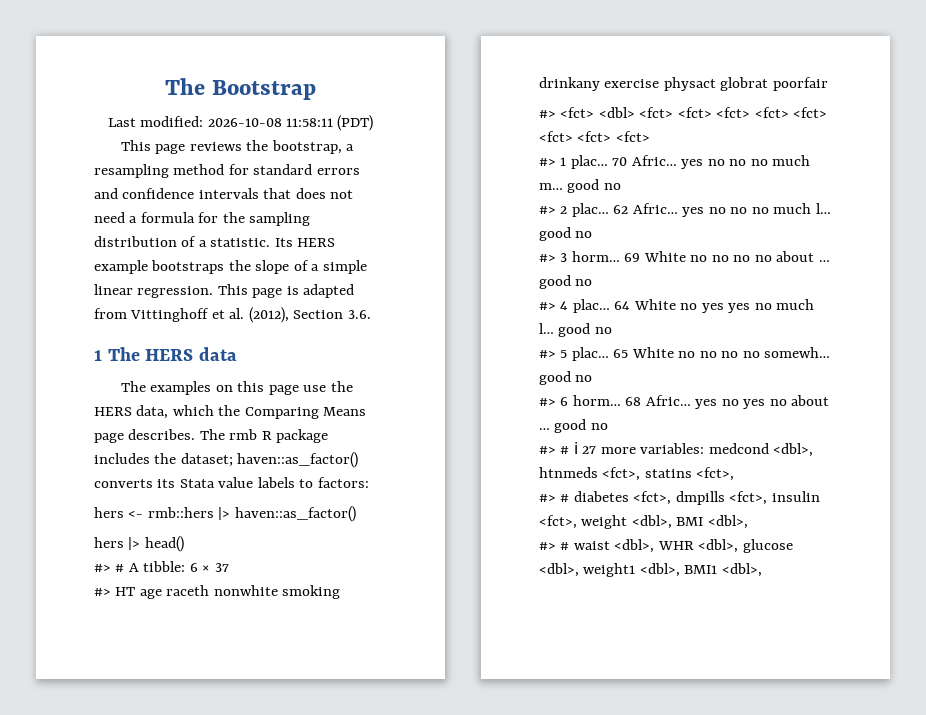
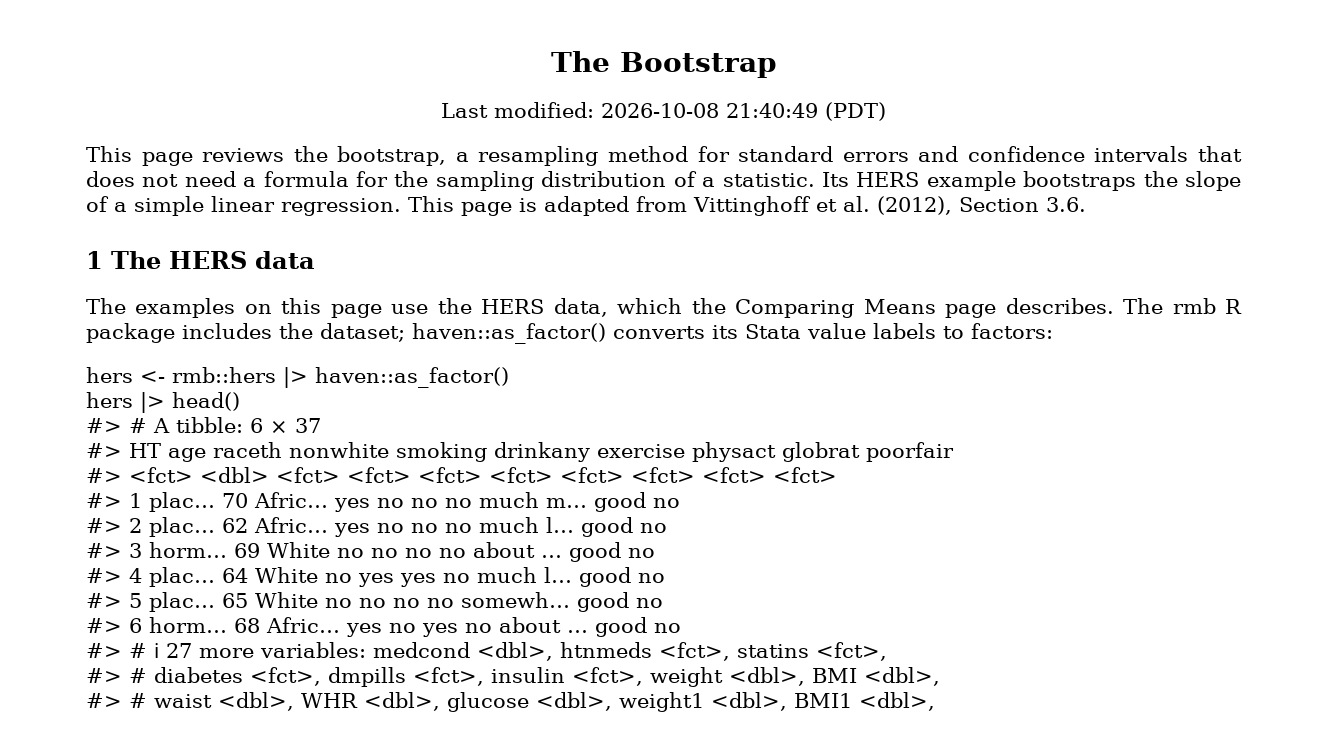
[285,118,333,127] 11:58:11 -> [726,103,818,118] 21:40:49

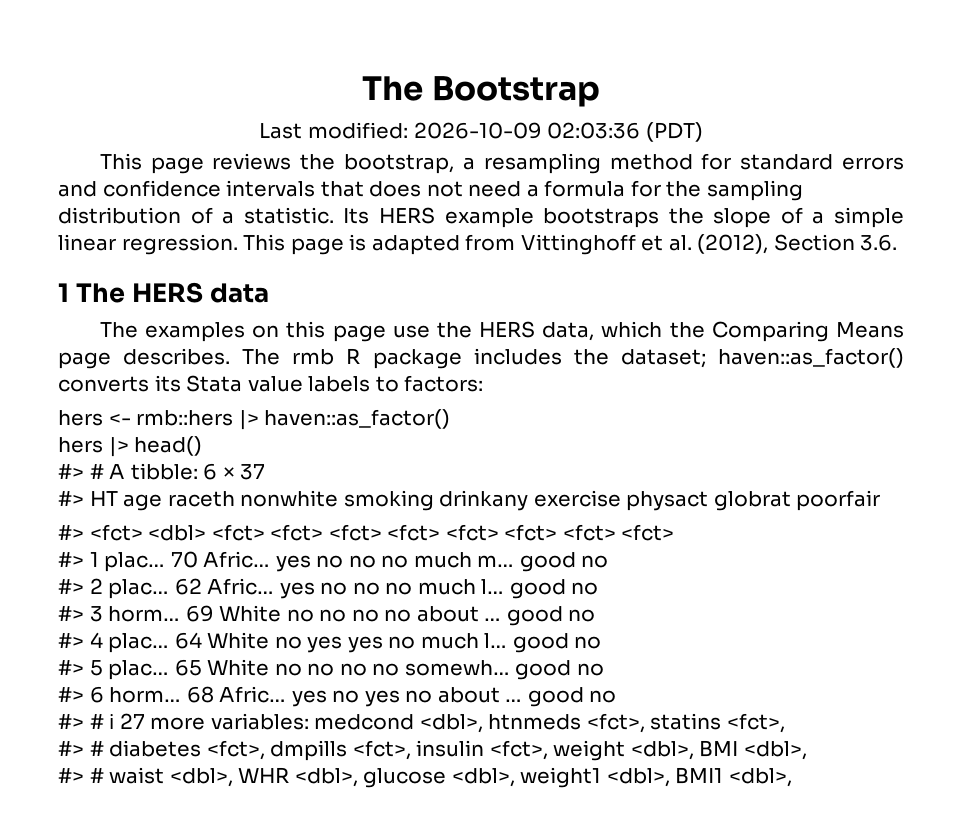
[601,103,818,118] 2026-10-08 21:40:49 -> [413,122,641,139] 2026-10-09 02:03:36

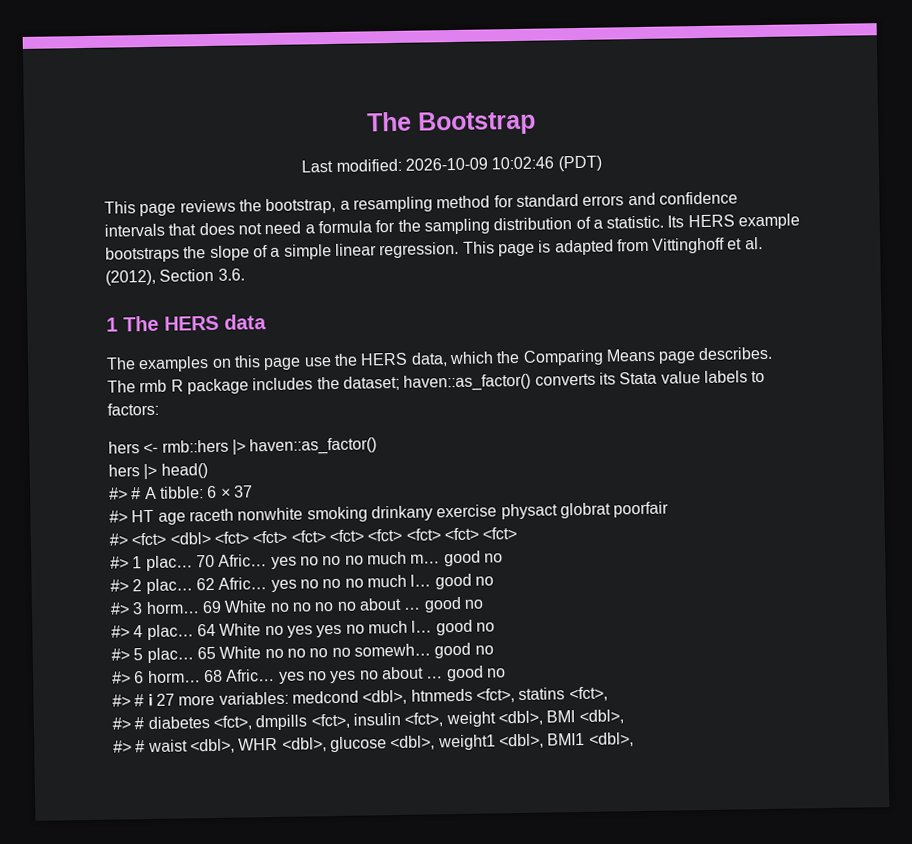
[547,122,641,139] 02:03:36 -> [491,156,555,170] 10:02:46

